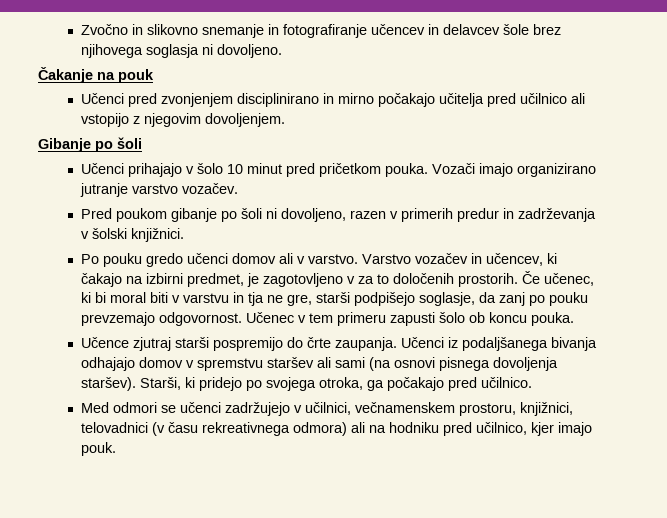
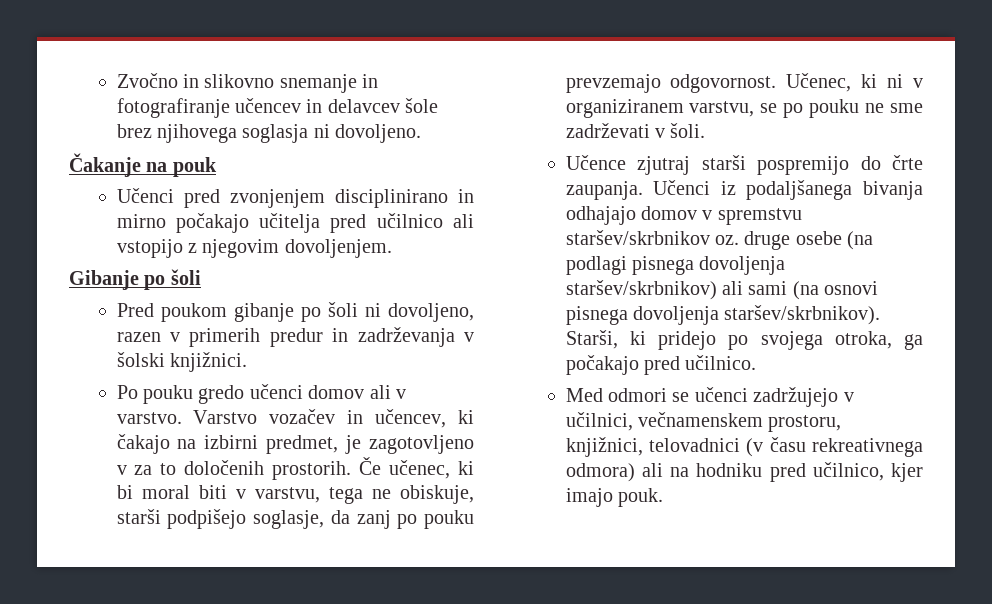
[81,163,597,177] [80,183,239,197] // Učenci prihajajo v šolo 10 minut pred pričetkom pouka. Vozači imajo organizirano jutranje varstvo vozačev. -> (201, 277) none
[183,292,313,306] varstvu in tja ne gre, -> [254,485,474,504] varstvu, tega ne obiskuje,
[246,312,575,326] Učenec v tem primeru zapusti šolo ob koncu pouka. -> [786,73,923,92] [565,99,923,118] [565,123,706,138] Učenec, ki ni v organiziranem varstvu, se po pouku ne sme zadrževati v šoli.
[267,357,315,368] staršev -> [565,230,874,250] [565,256,786,275] [565,280,717,300] staršev/skrbnikov oz. druge osebe (na podlagi pisnega dovoljenja staršev/skrbnikov)
[81,377,137,391] staršev). -> [724,305,881,325] staršev/skrbnikov).

